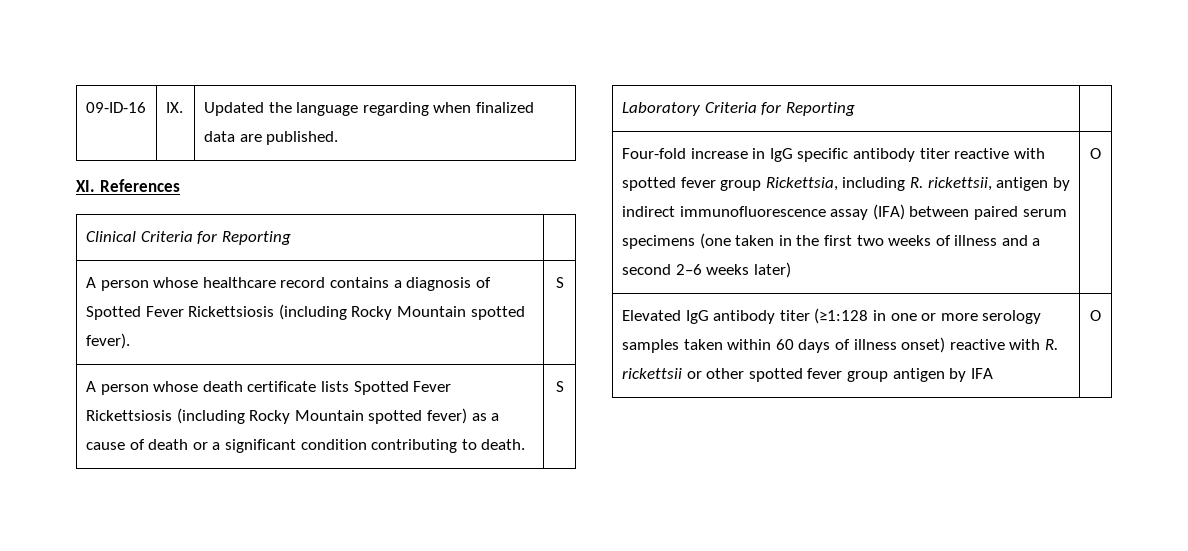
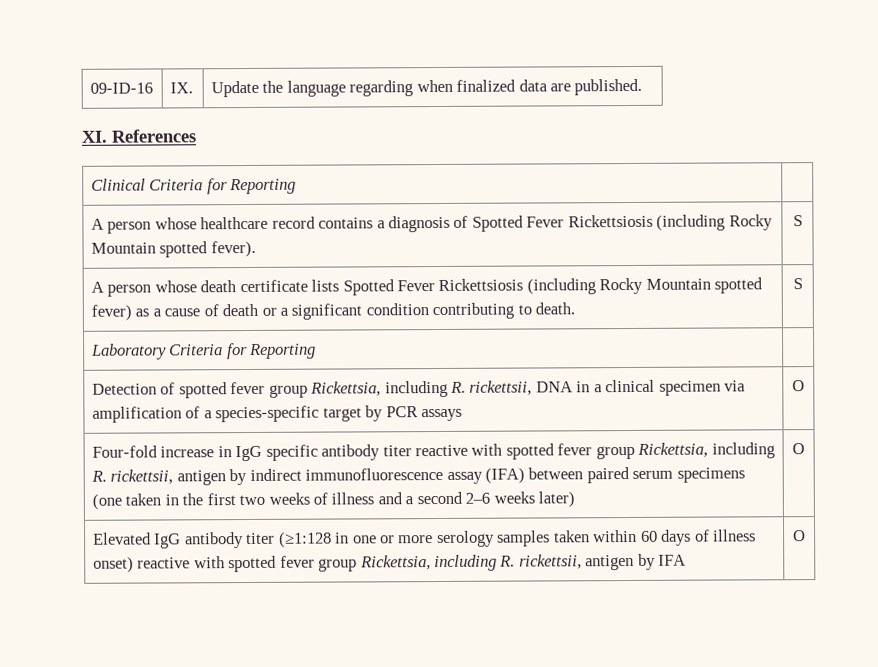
[203,102,264,116] Updated -> [210,80,259,98] Update
(855, 109) none -> [91,379,747,399] [91,405,462,423] [792,380,805,392] // Detection of spotted fever group Rickettsia, including R. rickettsii, DNA in a clinical specimen via amplification of a species-specific target by PCR assays | O
[1044,339,1058,350] [621,368,888,382] R. rickettsii or other spotted fever group -> [228,554,582,573] spotted fever group Rickettsia, including R. rickettsii,

